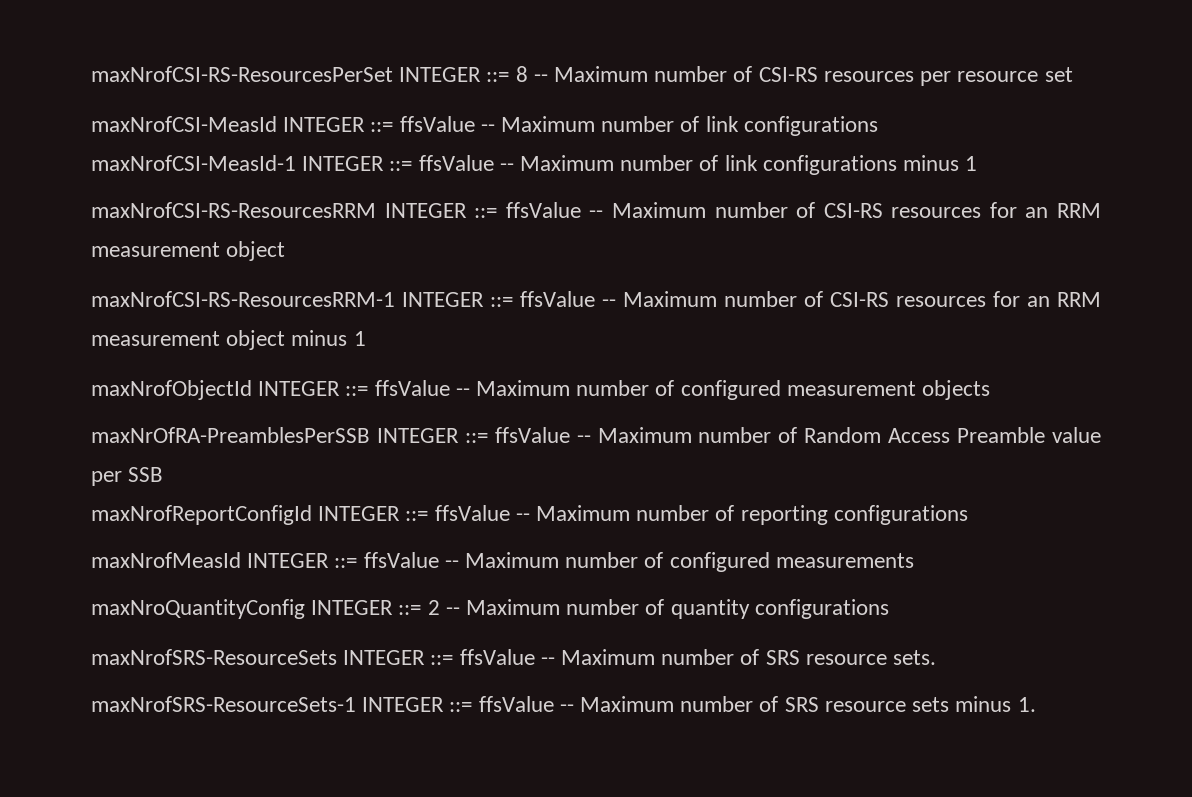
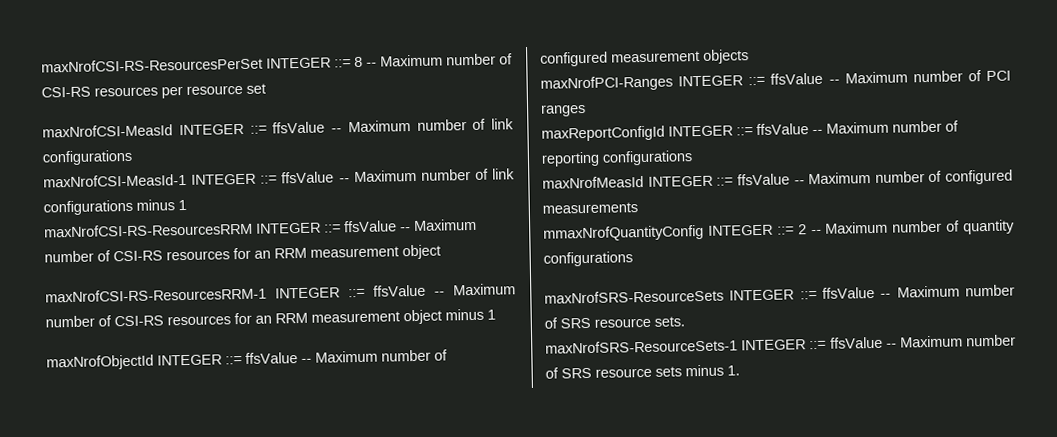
[91,427,1101,443] [91,467,164,486] [91,505,312,525] maxNrOfRA-PreamblesPerSSB INTEGER ::= ffsValue -- Maximum number of Random Access Preamble value per SSB // maxNrofReportConfigId -> [540,70,1011,92] [541,103,586,117] [541,125,665,142] maxNrofPCI-Ranges INTEGER ::= ffsValue -- Maximum number of PCI ranges // maxReportConfigId
[91,599,305,619] maxNroQuantityConfig -> [543,224,704,242] mmaxNrofQuantityConfig

